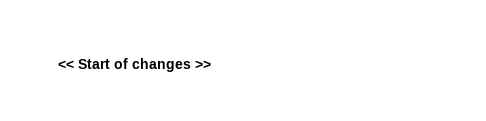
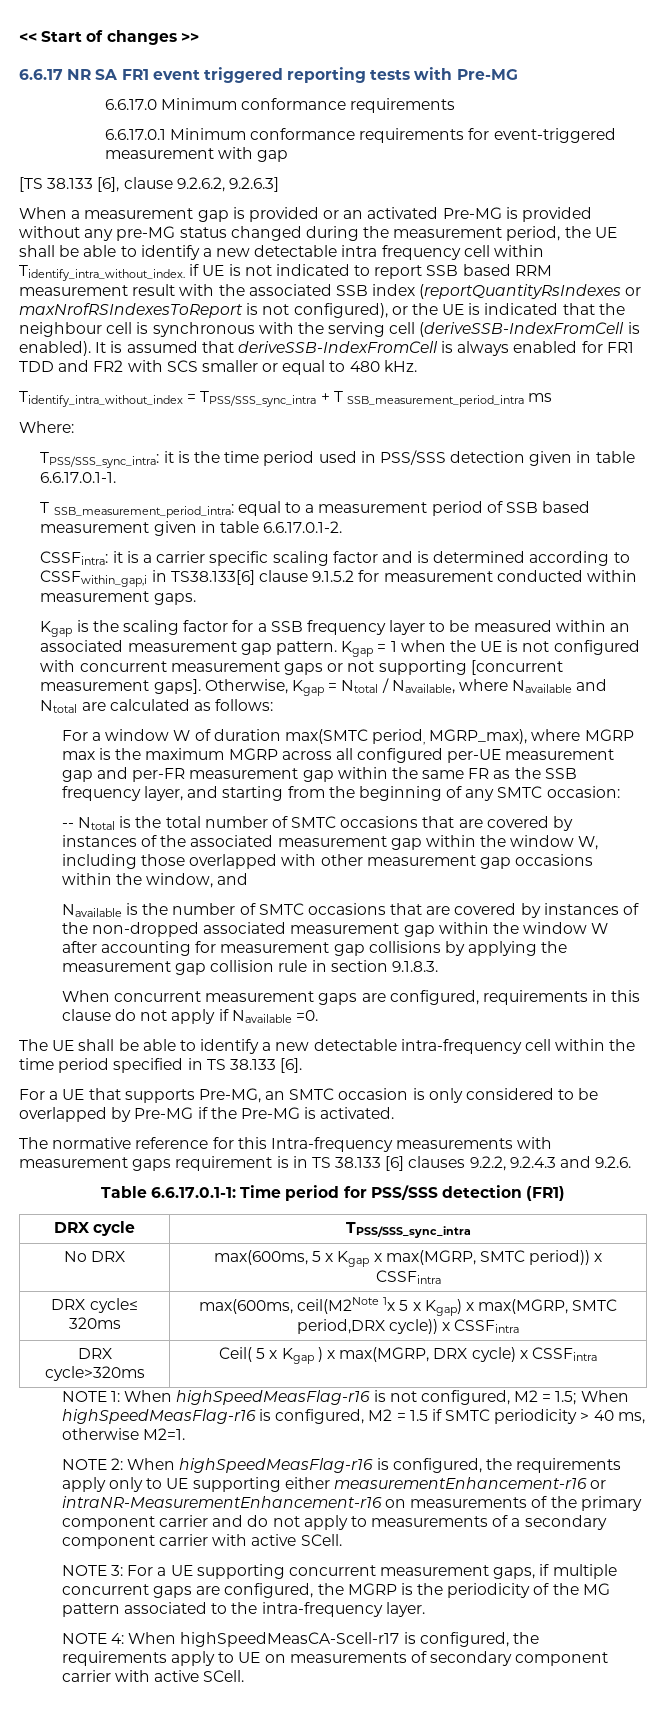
(211, 64) none -> [19,67,518,83] [104,98,456,113] [104,128,616,143] [104,147,289,162] [19,177,279,192] [19,207,593,222] [19,226,617,241] [19,245,545,260] [19,264,552,281] [19,284,642,299] [19,303,625,318] [19,322,640,337] [19,341,634,356] [19,360,417,375] [19,391,553,407] [19,421,74,433] [40,450,635,468] [40,472,117,483] [40,501,591,518] [40,521,343,536] [40,551,630,566] [40,570,637,587] [40,591,196,605] [40,620,631,637] [40,640,640,657] [40,660,563,675] [40,678,608,696] [40,699,274,713] [61,729,634,745] [61,748,615,763] [61,767,577,782] [61,786,620,801] [61,816,574,831] [61,835,599,850] [61,854,594,869] [61,873,249,888] [61,903,640,918] [61,922,609,937] [61,941,568,956] [61,960,438,975] [61,990,641,1005] [61,1009,318,1024] [19,1039,636,1054] [19,1058,303,1073] [19,1088,599,1103] [19,1107,395,1122] [19,1137,553,1152] [19,1156,632,1171] [100,1185,566,1201] [53,1221,136,1236] [345,1222,471,1238] [63,1251,126,1262] [213,1250,603,1267] [375,1270,441,1284] [51,1298,138,1313] [68,1317,121,1329] [198,1297,618,1316] [296,1319,520,1334] [77,1348,112,1359] [44,1366,145,1381] [219,1347,597,1364] [61,1390,629,1405] [61,1409,645,1424] [61,1428,186,1440] [61,1458,622,1473] [61,1477,607,1492] [61,1496,642,1511] [61,1515,607,1530] [61,1534,342,1549] [61,1564,617,1579] [61,1583,610,1598] [61,1602,425,1617] [61,1632,539,1647] [61,1651,609,1666] [61,1670,245,1682] // 6.6.17 NR SA FR1 event triggered reporting tests with Pre-MG // 6.6.17.0 Minimum conformance requirements // 6.6.17.0.1 Minimum conformance requirements for event-triggered measurement with gap // [TS 38.133 [6], clause 9.2.6.2, 9.2.6.3] // When a measurement gap is provided or an activated Pre-MG is provided without any pre-MG status changed during the measurement period, the UE shall be able to identify a new detectable intra frequency cell within Tidentify_intra_without_index. if UE is not indicated to report SSB based RRM measurement result with the associated SSB index (reportQuantityRsIndexes or maxNrofRSIndexesToReport is not configured), or the UE is indicated that the neighbour cell is synchronous with the serving cell (deriveSSB-IndexFromCell is enabled). It is assumed that deriveSSB-IndexFromCell is always enabled for FR1 TDD and FR2 with SCS smaller or equal to 480 kHz. // Tidentify_intra_without_index = TPSS/SSS_sync_intra + T SSB_measurement_period_intra ms // Where: // TPSS/SSS_sync_intra: it is the time period used in PSS/SSS detection given in table 6.6.17.0.1-1. // T SSB_measurement_period_intra: equal to a measurement period of SSB based measurement given in table 6.6.17.0.1-2. // CSSFintra: it is a carrier specific scaling factor and is determined according to CSSFwithin_gap,i in TS38.133[6] clause 9.1.5.2 for measurement conducted within measurement gaps. // Kgap is the scaling factor for a SSB frequency layer to be measured within an associated measurement gap pattern. Kgap = 1 when the UE is not configured with concurrent measurement gaps or not supporting [concurrent measurement gaps]. Otherwise, Kgap = Ntotal / Navailable, where Navailable and Ntotal are calculated as follows: // For a window W of duration max(SMTC period, MGRP_max), where MGRP max is the maximum MGRP across all configured per-UE measurement gap and per-FR measurement gap within the same FR as the SSB frequency layer, and starting from the beginning of any SMTC occasion: // -- Ntotal is the total number of SMTC occasions that are covered by instances of the associated measurement gap within the window W, including those overlapped with other measurement gap occasions within the window, and // Navailable is the number of SMTC occasions that are covered by instances of the non-dropped associated measurement gap within the window W after accounting for measurement gap collisions by applying the measurement gap collision rule in section 9.1.8.3. // When concurrent measurement gaps are configured, requirements in this clause do not apply if Navailable =0. // The UE shall be able to identify a new detectable intra-frequency cell within the time period specified in TS 38.133 [6]. // For a UE that supports Pre-MG, an SMTC occasion is only considered to be overlapped by Pre-MG if the Pre-MG is activated. // The normative reference for this Intra-frequency measurements with measurement gaps requirement is in TS 38.133 [6] clauses 9.2.2, 9.2.4.3 and 9.2.6. // Table 6.6.17.0.1-1: Time period for PSS/SSS detection (FR1) // DRX cycle | TPSS/SSS_sync_intra // No DRX | max(600ms, 5 x Kgap x max(MGRP, SMTC period)) x CSSFintra // DRX cycle≤ 320ms | max(600ms, ceil(M2Note 1x 5 x Kgap) x max(MGRP, SMTC period,DRX cycle)) x CSSFintra // DRX cycle>320ms | Ceil( 5 x Kgap ) x max(MGRP, DRX cycle) x CSSFintra // NOTE 1: When highSpeedMeasFlag-r16 is not configured, M2 = 1.5; When highSpeedMeasFlag-r16 is configured, M2 = 1.5 if SMTC periodicity > 40 ms, otherwise M2=1. // NOTE 2: When highSpeedMeasFlag-r16 is configured, the requirements apply only to UE supporting either measurementEnhancement-r16 or intraNR-MeasurementEnhancement-r16 on measurements of the primary component carrier and do not apply to measurements of a secondary component carrier with active SCell. // NOTE 3: For a UE supporting concurrent measurement gaps, if multiple concurrent gaps are configured, the MGRP is the periodicity of the MG pattern associated to the intra-frequency layer. // NOTE 4: When highSpeedMeasCA-Scell-r17 is configured, the requirements apply to UE on measurements of secondary component carrier with active SCell.

